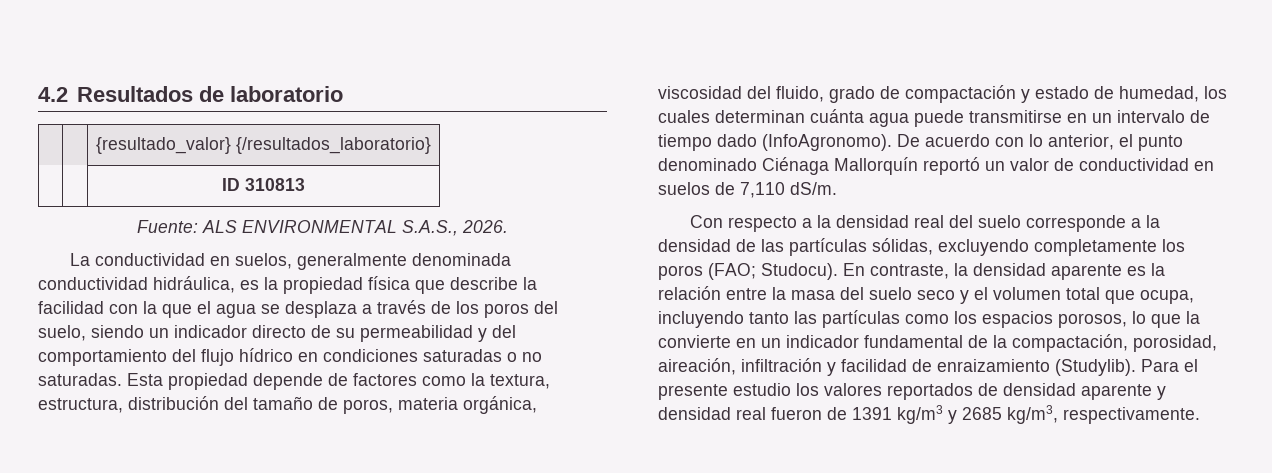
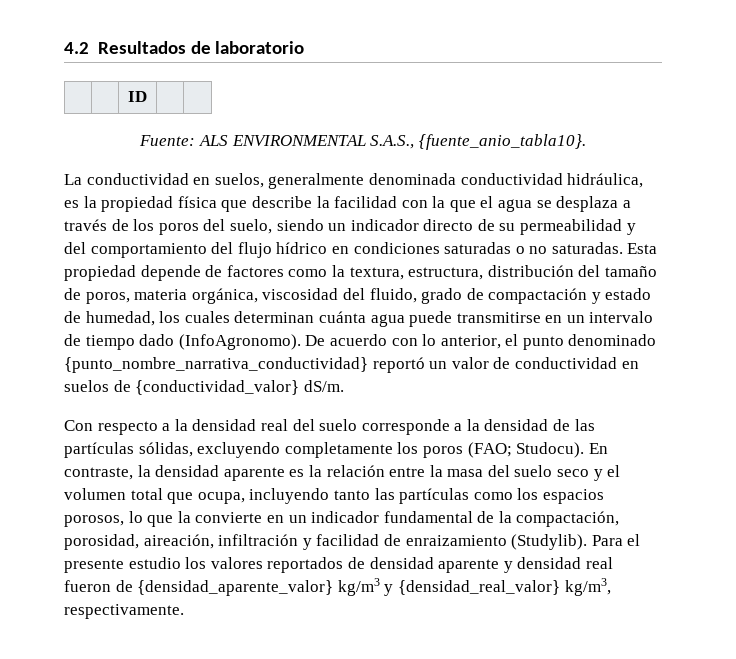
[96,137,431,154] [222,178,305,191] {resultado_valor} {/resultados_laboratorio} // | | ID 310813 -> [128,91,147,102] ID | |
[462,220,508,233] 2026. -> [418,134,586,150] {fuente_anio_tabla10}.
[762,157,918,175] Ciénaga Mallorquín -> [64,357,368,373] {punto_nombre_narrativa_conductividad}
[740,182,785,198] 7,110 -> [135,380,300,395] {conductividad_valor}
[852,407,892,420] 1391 -> [137,580,334,596] {densidad_aparente_valor}
[962,407,1002,420] 2685 -> [397,580,560,595] {densidad_real_valor}

